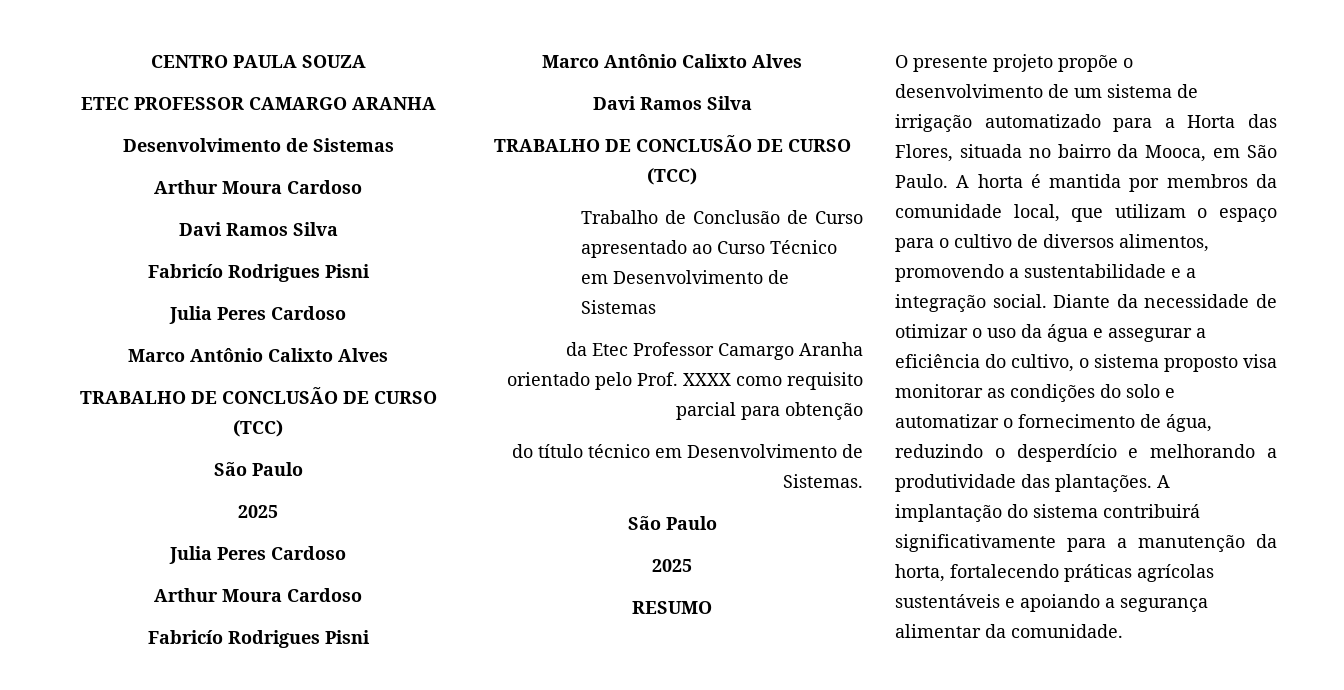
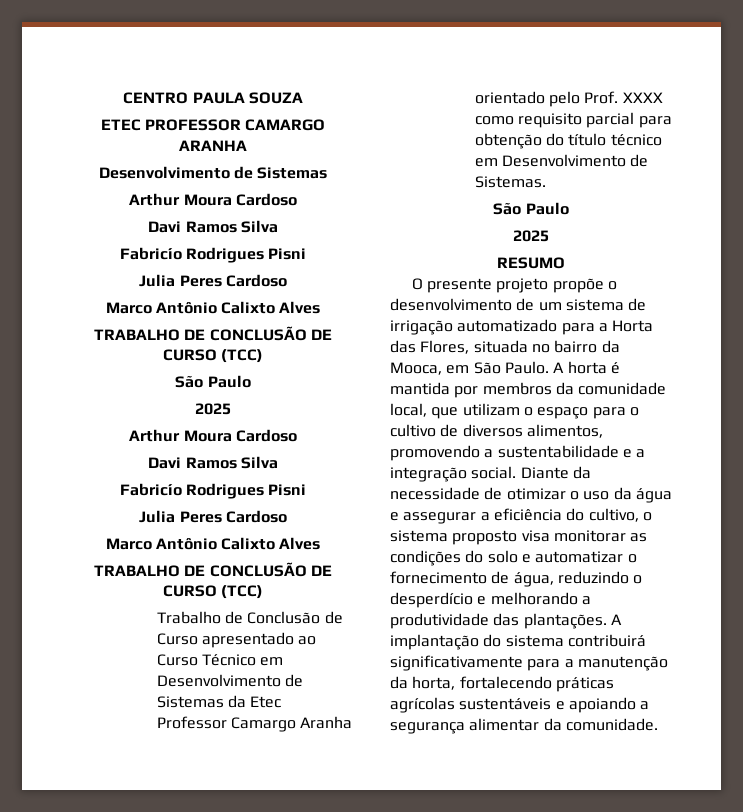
[169,546,346,564] [154,588,362,602] [147,630,370,648] [542,54,802,68] [592,96,752,110] // Julia Peres Cardoso // Arthur Moura Cardoso // Fabricío Rodrigues Pisni // Marco Antônio Calixto Alves // Davi Ramos Silva -> [129,429,297,442] [148,456,278,469] [119,483,307,499] [139,510,287,523] [105,537,321,550] // Arthur Moura Cardoso // Davi Ramos Silva // Fabricío Rodrigues Pisni // Julia Peres Cardoso // Marco Antônio Calixto Alves
(657, 307) // -> (224, 702) none
(863, 411) // -> (542, 141) none

